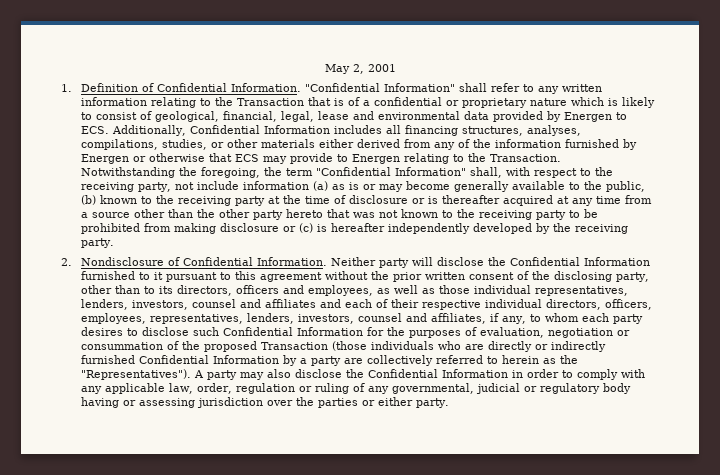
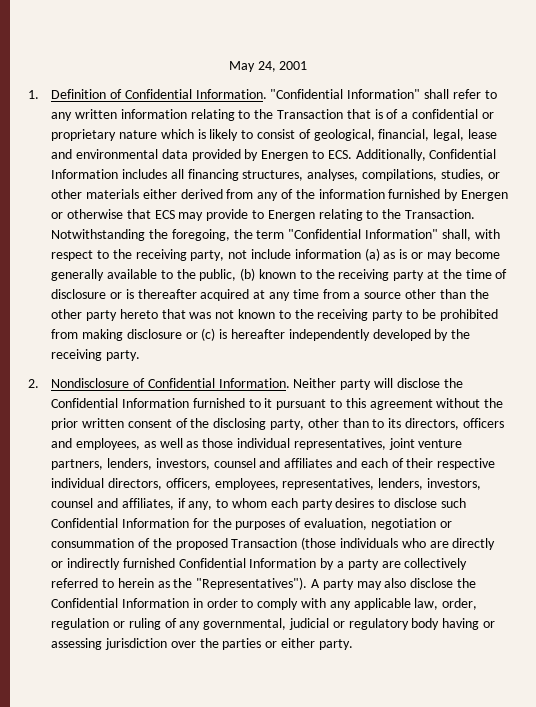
[352,64,364,74] 2, -> [257,61,276,72] 24,
(629, 291) none -> [388,438,463,450] [51,459,104,470] joint venture partners,

